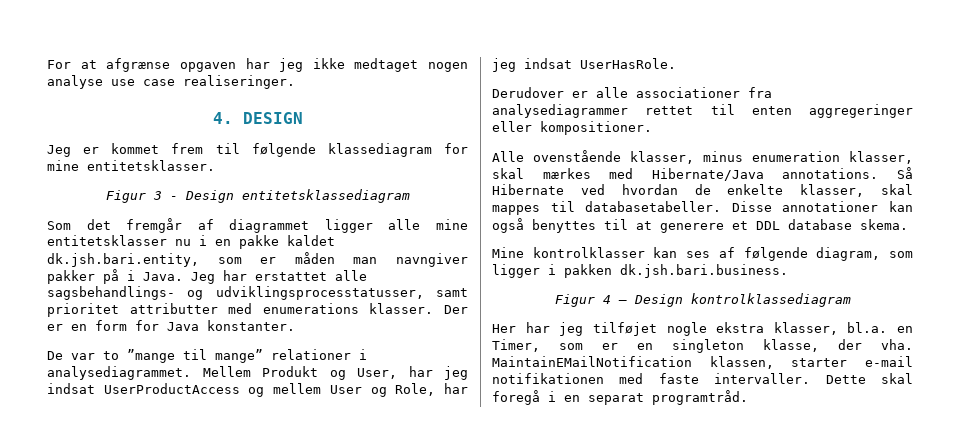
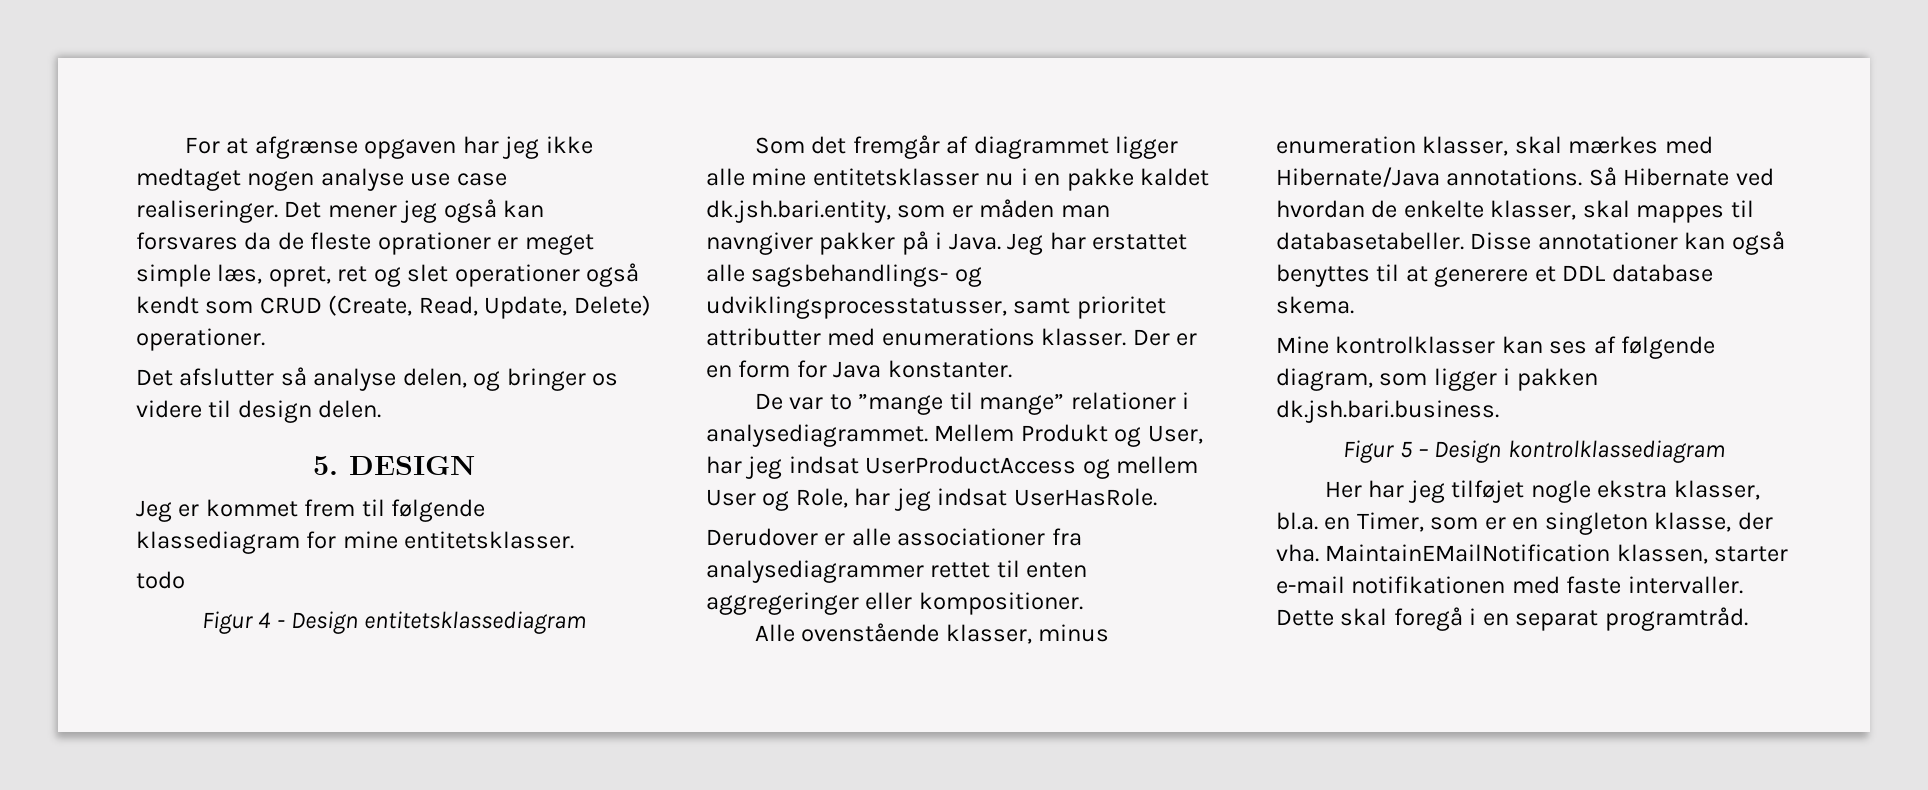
[212,112,233,124] // 4. -> [284,199,545,223] [136,232,594,255] [136,263,640,287] [136,295,651,319] [136,328,265,351] [136,367,619,391] [136,400,382,423] [313,456,338,475] Det mener jeg også kan forsvares da de fleste oprationer er meget simple læs, opret, ret og slet operationer også kendt som CRUD (Create, Read, Update, Delete) operationer. // Det afslutter så analyse delen, og bringer os videre til design delen. // 5.
[105,190,162,203] // Figur 3 -> [136,571,185,589] [201,611,272,634] // todo // Figur 4
[602,295,611,304] 4 -> [1399,441,1412,458] 5

